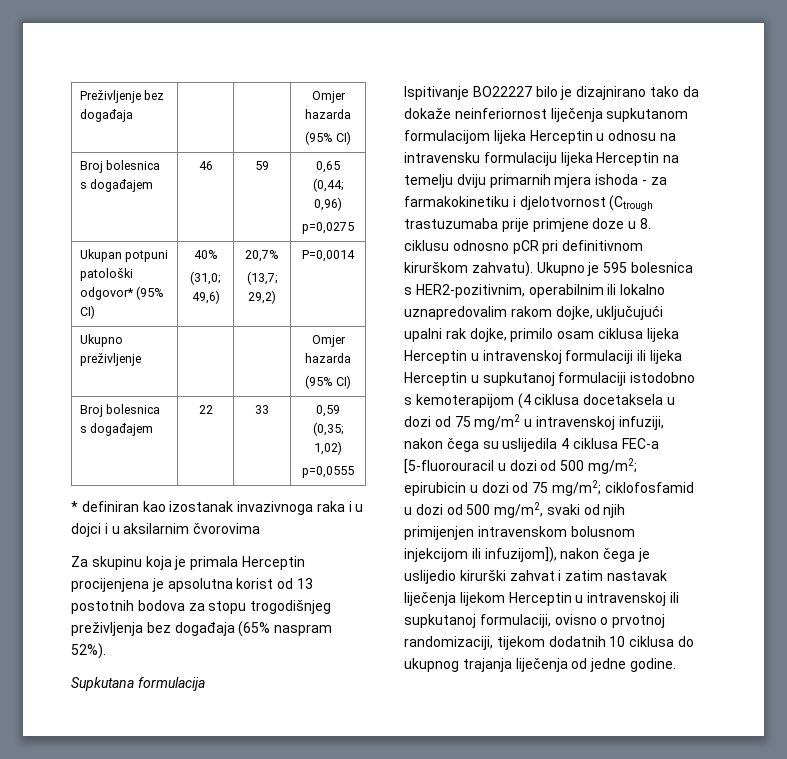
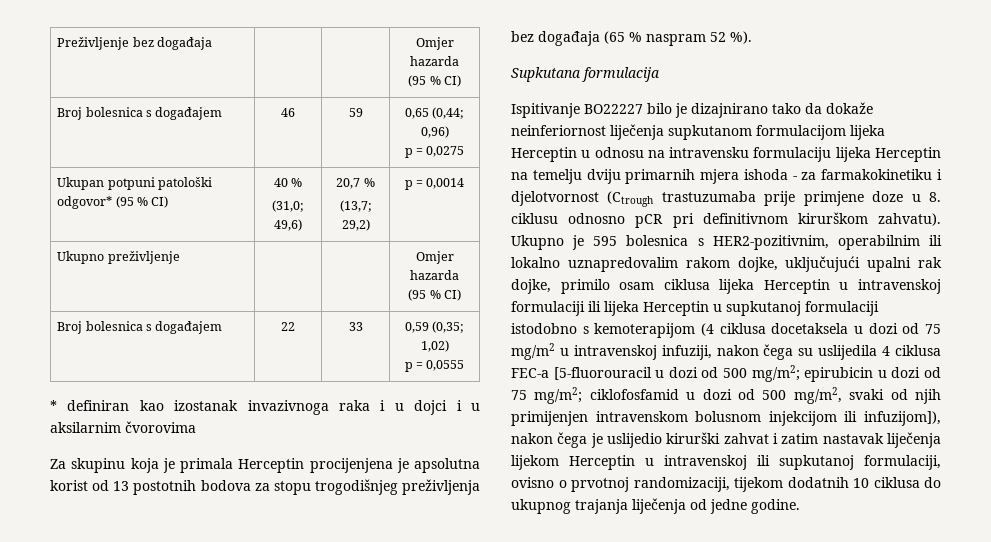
[304,131,333,145] (95% -> [408,75,441,87] (95 %
[302,222,354,234] p=0,0275 -> [404,146,465,158] p = 0,0275
[136,286,165,300] (95% -> [115,196,148,208] (95 %
[193,250,218,259] 40% -> [273,178,303,187] 40 %
[245,250,279,262] 20,7% -> [336,178,375,189] 20,7 %
[302,250,355,262] P=0,0014 -> [404,178,465,190] p = 0,0014
[304,375,333,389] (95% -> [408,289,441,301] (95 %
[302,466,354,478] p=0,0555 -> [404,360,465,372] p = 0,0555
[238,621,333,637] [71,643,106,659] (65% naspram 52%). -> [604,31,752,46] (65 % naspram 52 %).

